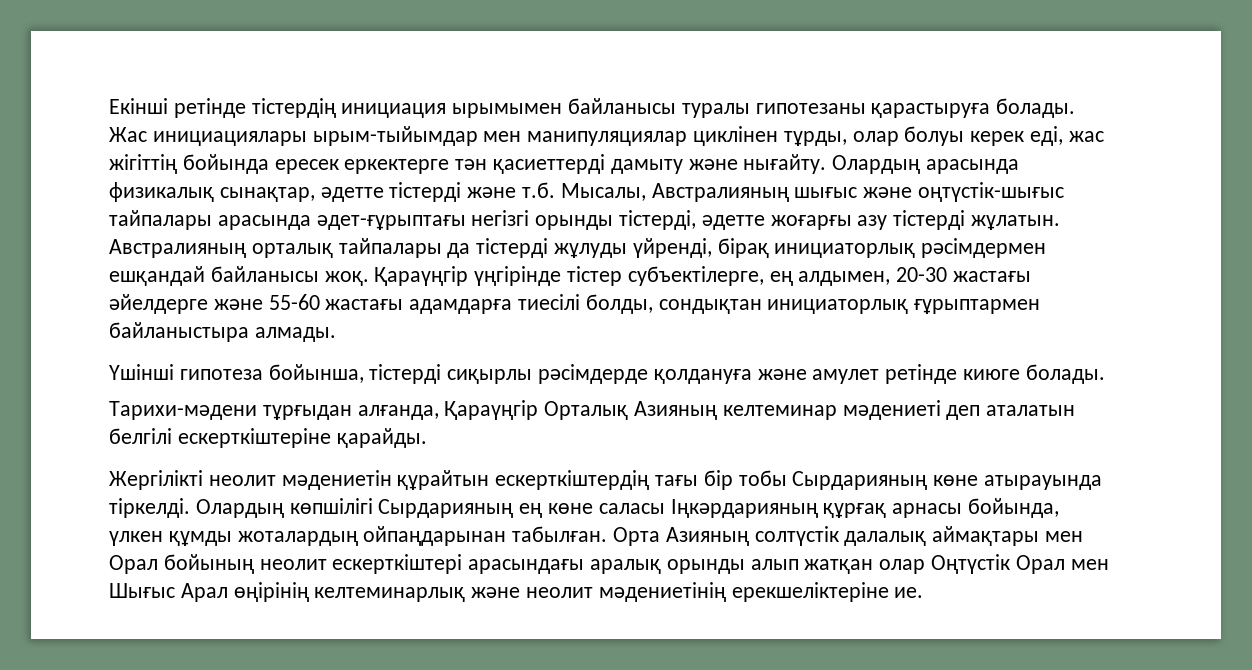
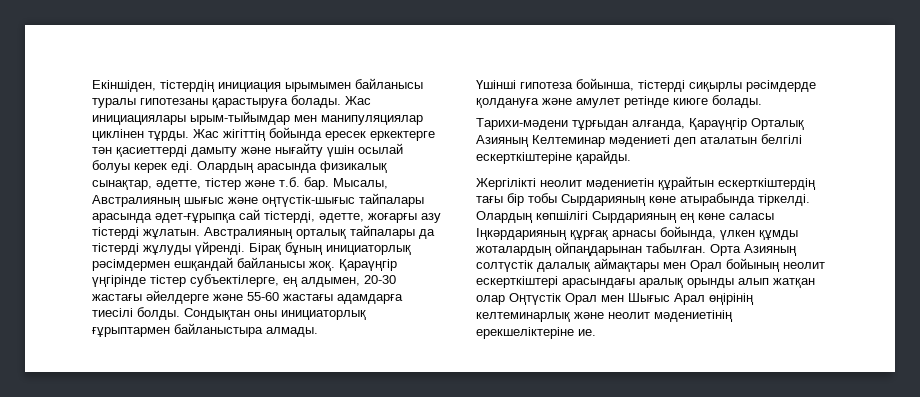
[109,98,246,118] Екінші ретінде -> [92,80,156,92] Екіншіден,
[783,126,1104,146] тұрды, олар болуы керек еді, жас -> [148,129,219,141] тұрды. Жас
[743,154,827,174] нығайту. -> [275,143,403,157] [92,160,193,173] нығайту үшін осылай болуы керек еді.
[320,182,462,202] әдетте тістерді -> [156,178,241,190] әдетте, тістер
(556, 190) none -> [304,177,329,190] бар.
[316,210,765,230] әдет-ғұрыптағы негізгі орынды тістерді, әдетте -> [155,209,364,223] әдет-ғұрыпқа сай тістерді, әдетте,
[632,238,769,258] үйренді, бірақ -> [195,241,323,255] үйренді. Бірақ бұның
[585,294,762,314] болды, сондықтан -> [137,307,277,320] болды. Сондықтан оны
[722,405,837,420] келтеминар -> [532,135,605,147] Келтеминар
[984,475,1103,490] атырауында -> [680,193,755,206] атырабында

